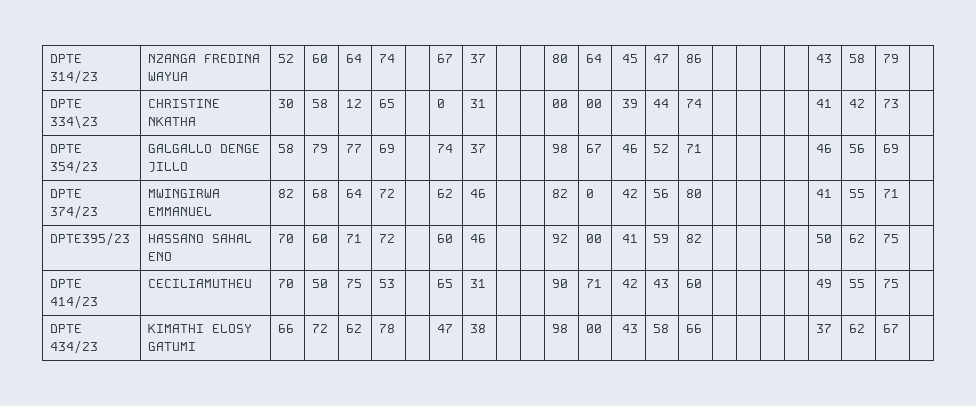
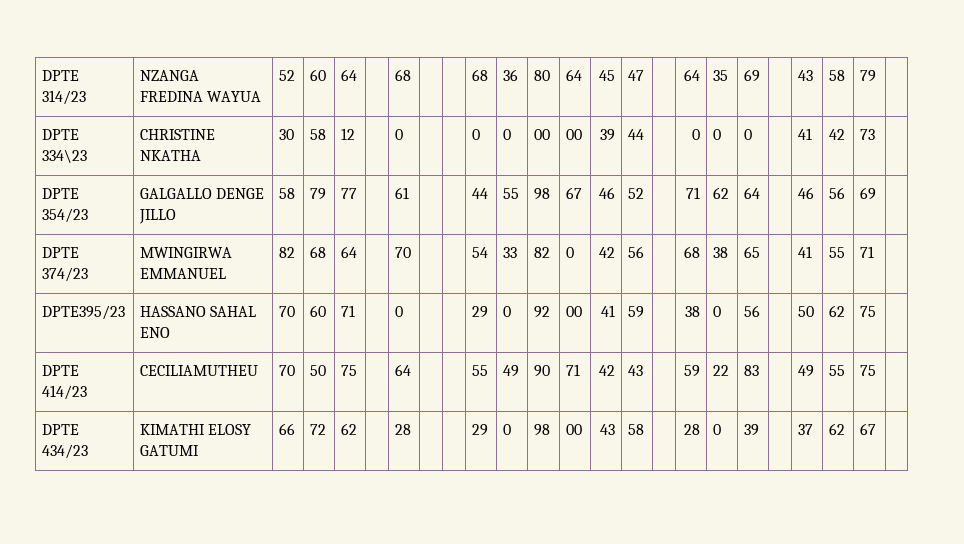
[379,54,396,63] [437,54,454,63] [470,54,487,63] 74 | | 67 | 37 | | -> [395,69,412,81] [472,69,489,81] [503,69,519,81] | 68 | | | 68 | 36
[686,54,703,63] 86 | | | -> [683,69,700,81] [713,70,729,81] [744,69,761,82] | 64 | 35 | 69
[379,99,396,108] [437,99,446,108] [470,99,487,108] 65 | | 0 | 31 | | -> [395,129,404,140] [472,129,481,140] [503,129,512,140] | 0 | | | 0 | 0
[686,99,703,108] 74 | | | -> [691,129,700,140] [713,129,722,140] [744,129,753,140] | 0 | 0 | 0
[379,144,396,153] [437,144,454,153] [470,144,487,153] 69 | | 74 | 37 | | -> [395,187,410,199] [472,188,489,199] [503,188,520,199] | 61 | | | 44 | 55
[686,144,703,153] 71 | | | -> [685,187,700,199] [713,187,730,199] [744,187,761,199] | 71 | 62 | 64
[379,189,396,198] [437,189,454,198] [470,189,487,198] 72 | | 62 | 46 | | -> [395,247,412,258] [472,247,489,258] [503,247,518,258] | 70 | | | 54 | 33
[686,189,703,198] 80 | | | -> [683,246,700,258] [713,247,729,258] [744,246,761,258] | 68 | 38 | 65
[379,234,396,243] [437,234,454,243] [470,234,487,243] 72 | | 60 | 46 | | -> [395,306,404,317] [472,306,489,318] [503,306,512,317] | 0 | | | 29 | 0
[686,234,703,243] 82 | | | -> [684,306,700,317] [713,306,722,317] [744,305,761,317] | 38 | 0 | 56
[379,279,396,288] [437,279,454,288] [470,279,487,288] 53 | | 65 | 31 | | -> [395,364,412,376] [472,365,489,376] [503,365,520,377] | 64 | | | 55 | 49
[686,279,703,288] 60 | | | -> [683,365,700,377] [713,365,730,376] [744,365,760,376] | 59 | 22 | 83
[379,324,396,333] [437,324,454,333] [470,324,487,333] 78 | | 47 | 38 | | -> [395,424,412,435] [472,424,489,436] [503,424,512,435] | 28 | | | 29 | 0
[686,324,703,333] 66 | | | -> [683,424,700,435] [713,424,722,435] [744,424,760,436] | 28 | 0 | 39

